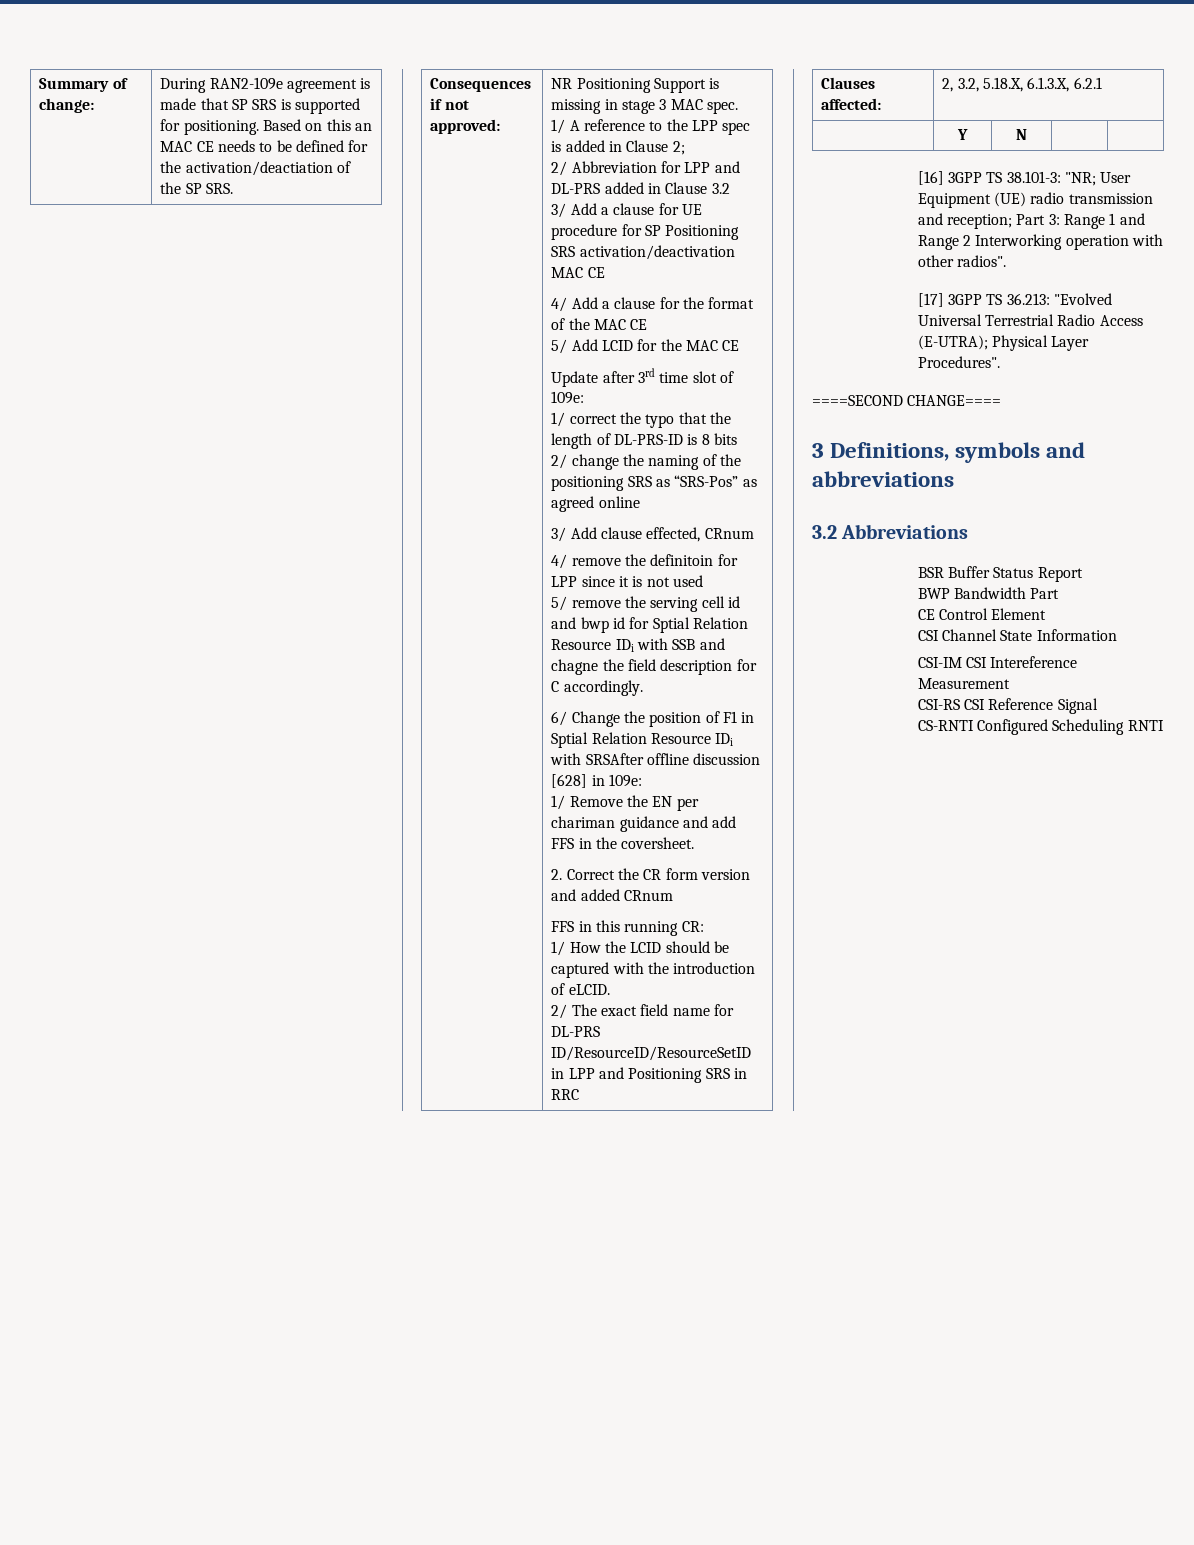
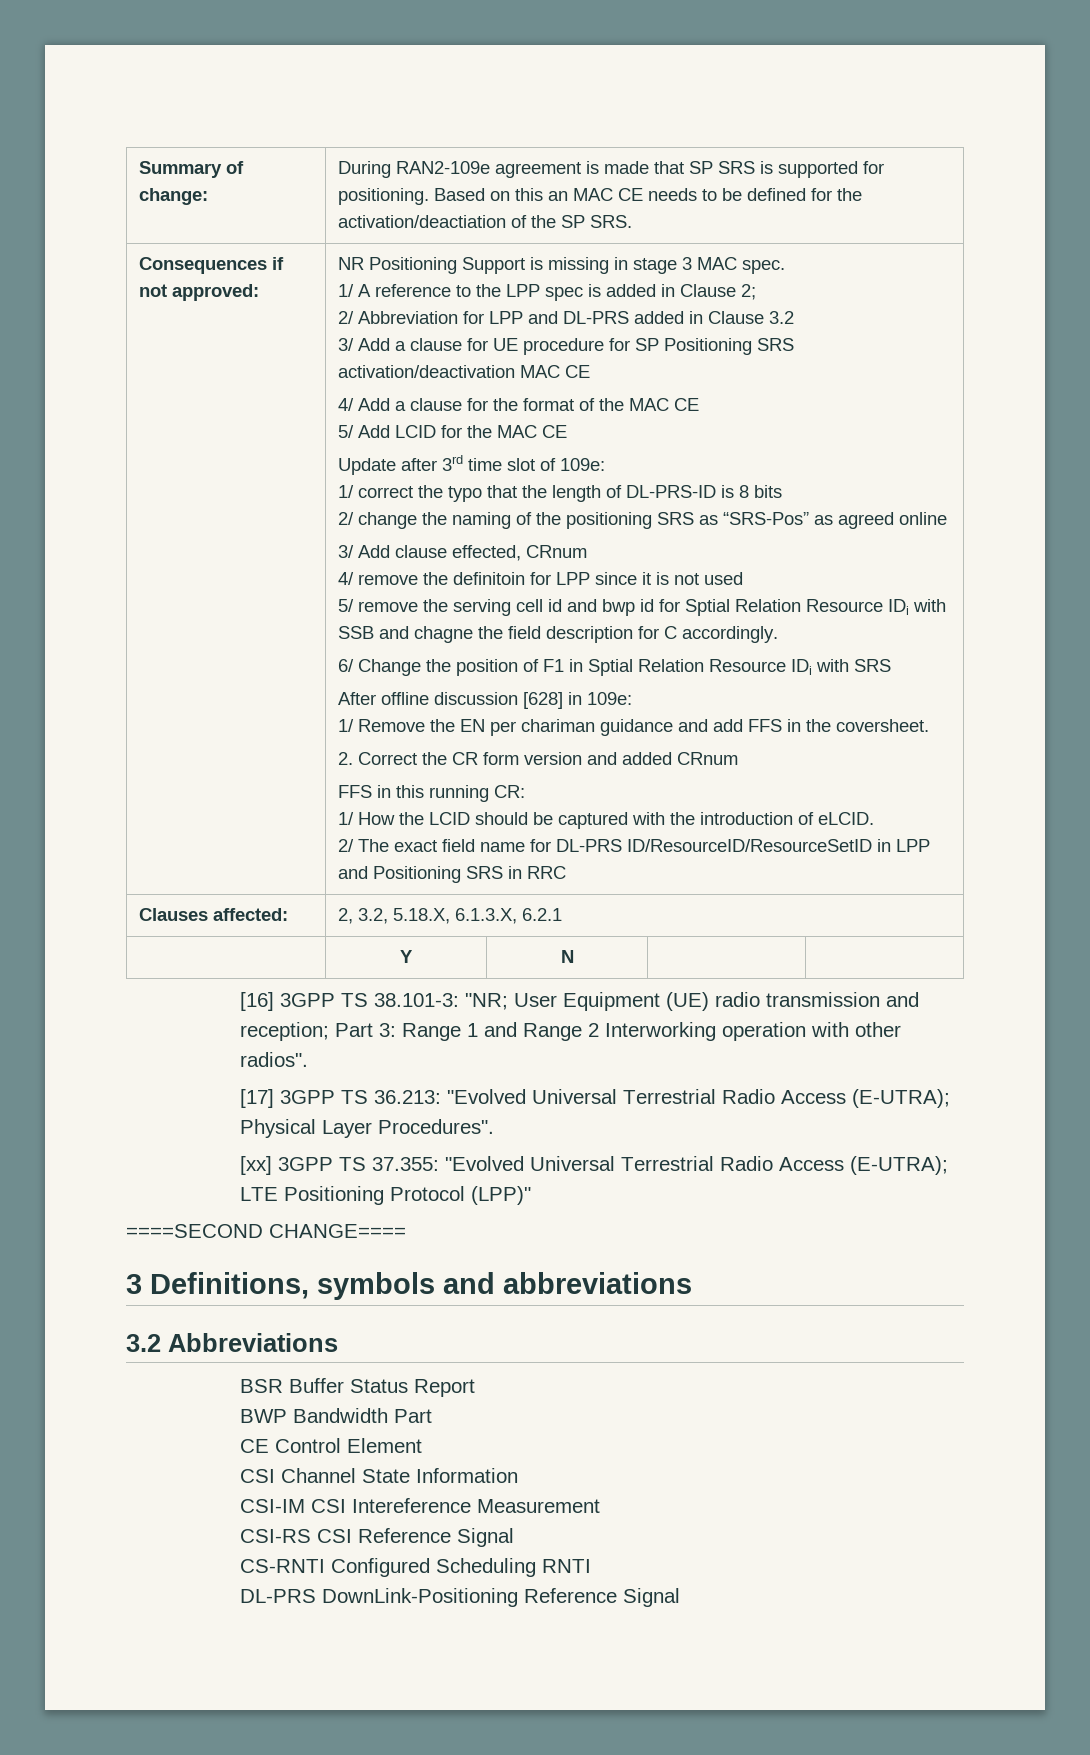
[585,753,644,765] SRSAfter -> [853,659,891,672] [337,692,376,705] SRS // After
(1000, 362) none -> [240,1156,949,1175] [240,1186,532,1205] // [xx] 3GPP TS 37.355: "Evolved Universal Terrestrial Radio Access (E-UTRA); LTE Positioning Protocol (LPP)"
(1164, 725) none -> [240,1588,681,1607] // DL-PRS DownLink-Positioning Reference Signal

